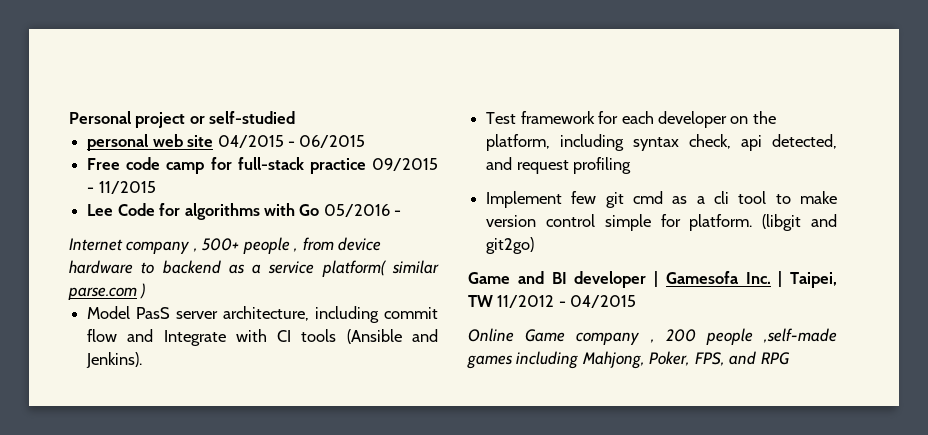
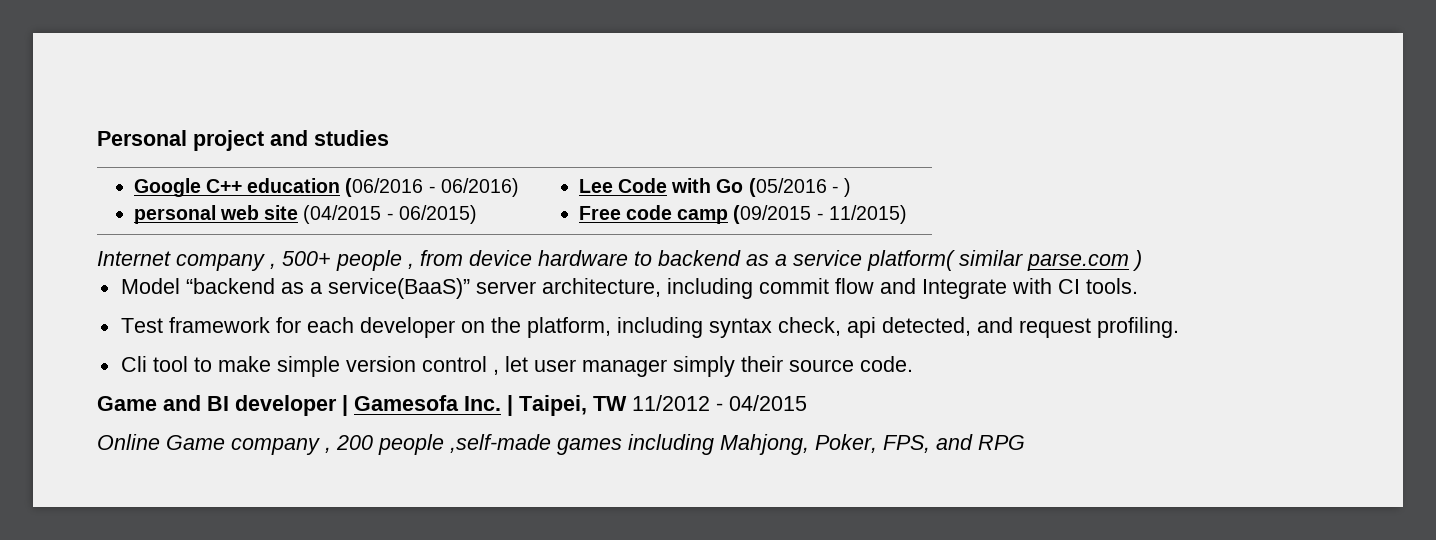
[189,111,296,124] [87,134,366,151] [87,157,438,174] [87,181,156,194] [87,203,402,220] or self-studied // personal web site 04/2015 - 06/2015 // Free code camp for full-stack practice 09/2015 - 11/2015 // Lee Code for algorithms with Go 05/2016 - -> [270,130,389,146] [133,178,519,197] [133,205,477,224] [578,178,852,197] [578,205,907,224] and studies // Google C++ education (06/2016 - 06/2016) // personal web site (04/2015 - 06/2015) | Lee Code with Go (05/2016 - ) // Free code camp (09/2015 - 11/2015)
[136,307,171,319] PasS -> [185,278,470,299] “backend as a service(BaaS)”
[301,329,438,344] [86,352,143,368] tools (Ansible and Jenkins). -> [1085,278,1138,294] tools.
[573,157,632,174] [486,191,730,208] profiling // Implement few git cmd as a cli -> [1096,317,1179,338] [120,356,147,372] profiling. // Cli
(837, 197) none -> [276,356,340,377] simple
[604,214,837,231] [486,237,535,254] simple for platform. (libgit and git2go) -> [492,356,913,377] , let user manager simply their source code.

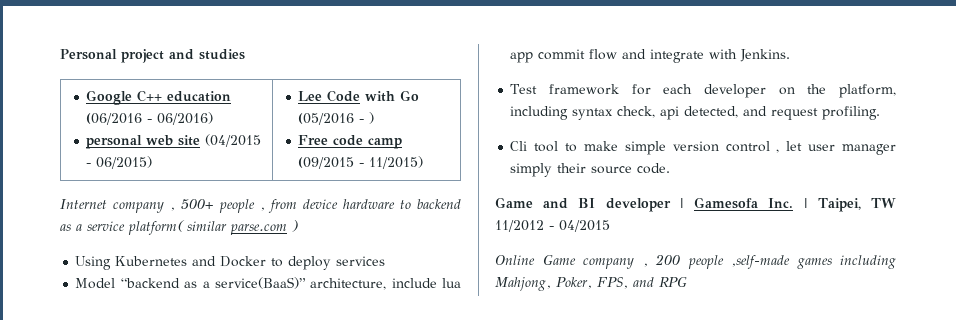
(1142, 260) none -> [75,256,386,270] // Using Kubernetes and Docker to deploy services
[475,278,1138,299] server architecture, including commit flow and Integrate with CI tools. -> [310,278,461,290] [510,49,791,63] architecture, include lua app commit flow and integrate with Jenkins.

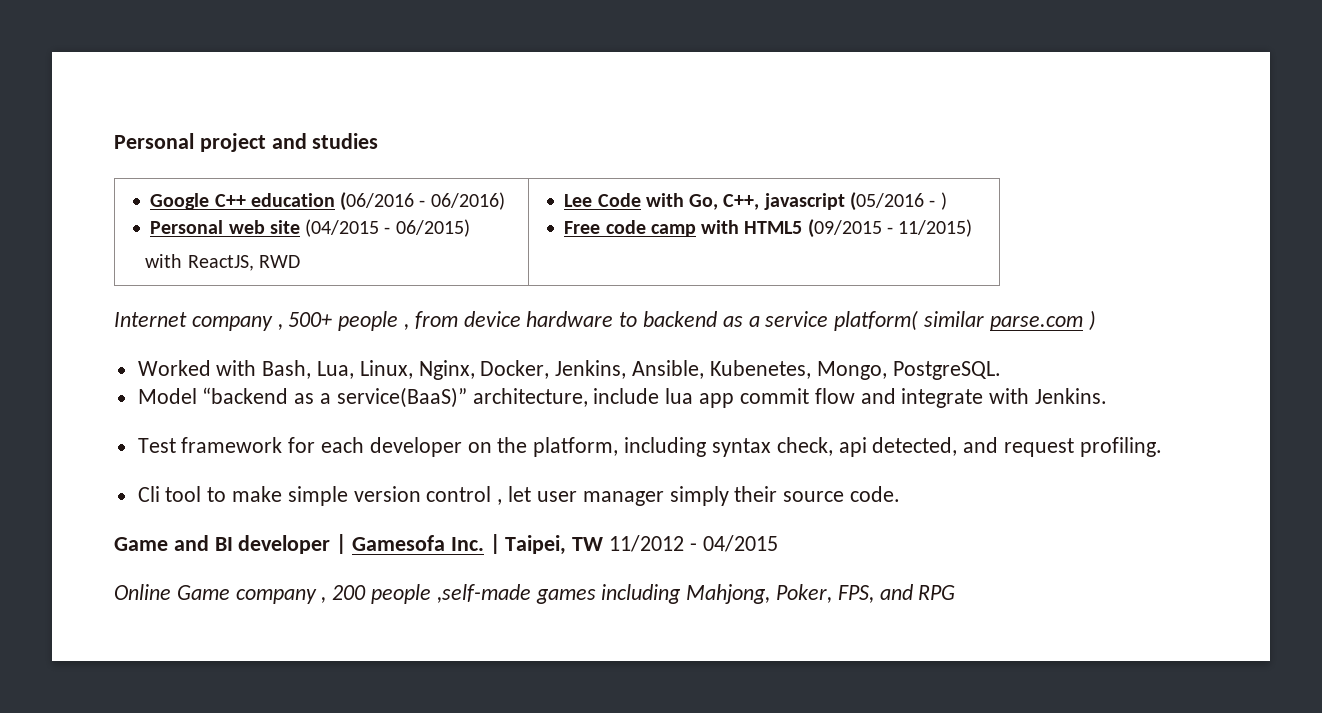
[86,135,143,149] personal -> [150,220,224,234] Personal
(153, 162) none -> [145,254,300,271] // with ReactJS, RWD
[400,90,420,101] Go -> [689,193,845,210] Go, C++, javascript
(403, 143) none -> [701,220,803,234] with HTML5
[75,256,386,270] Using Kubernetes and Docker to deploy services -> [137,360,1001,380] Worked with Bash, Lua, Linux, Nginx, Docker, Jenkins, Ansible, Kubenetes, Mongo, PostgreSQL.

